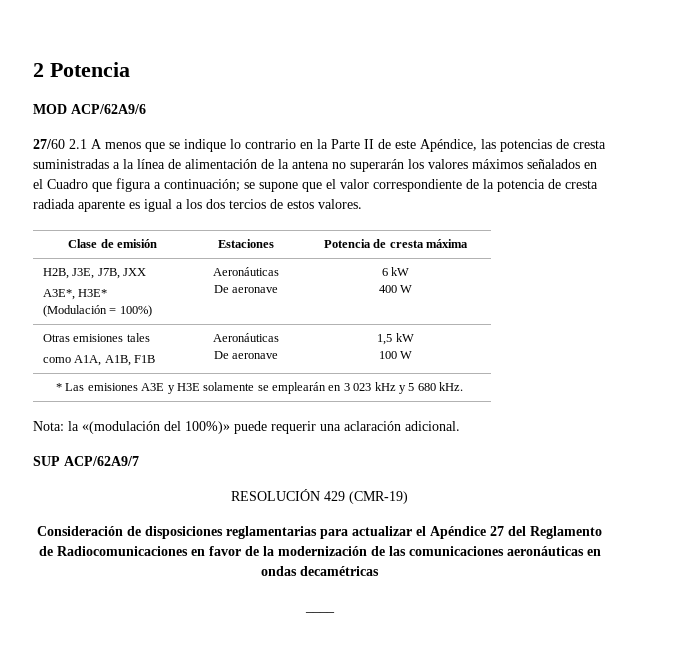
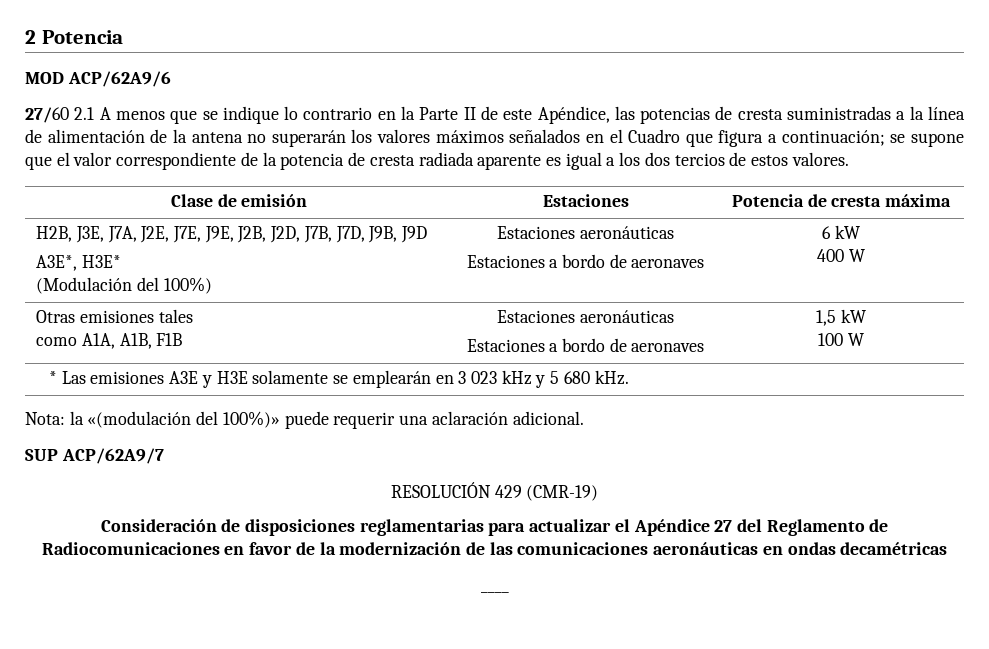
[97,268,147,279] J7B, JXX -> [107,226,428,243] J7A, J2E, J7E, J9E, J2B, J2D, J7B, J7D, J9B, J9D
[109,308,117,314] = -> [136,277,159,291] del
[213,267,279,276] [213,285,279,293] Aeronáuticas // De aeronave -> [497,226,674,239] [466,254,705,268] Estaciones aeronáuticas // Estaciones a bordo de aeronaves
[213,333,279,342] [213,351,279,359] Aeronáuticas // De aeronave -> [497,310,674,323] [466,338,705,352] Estaciones aeronáuticas // Estaciones a bordo de aeronaves

